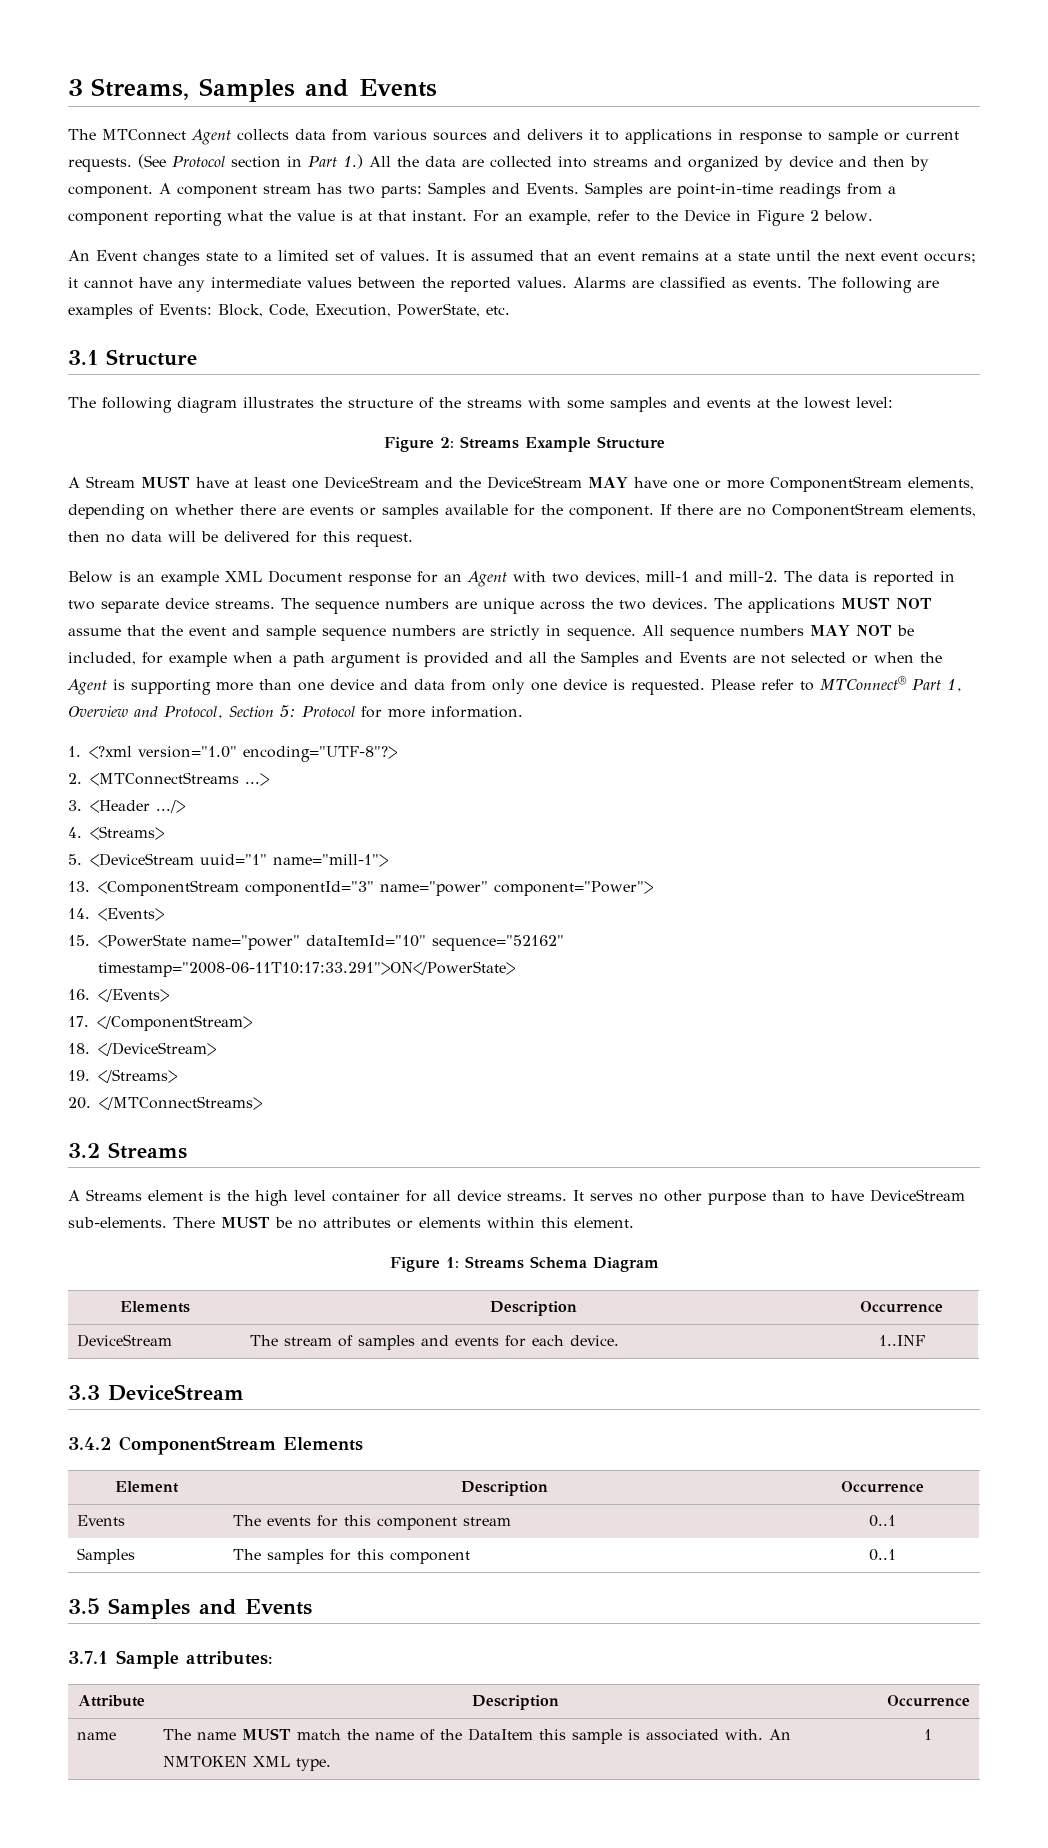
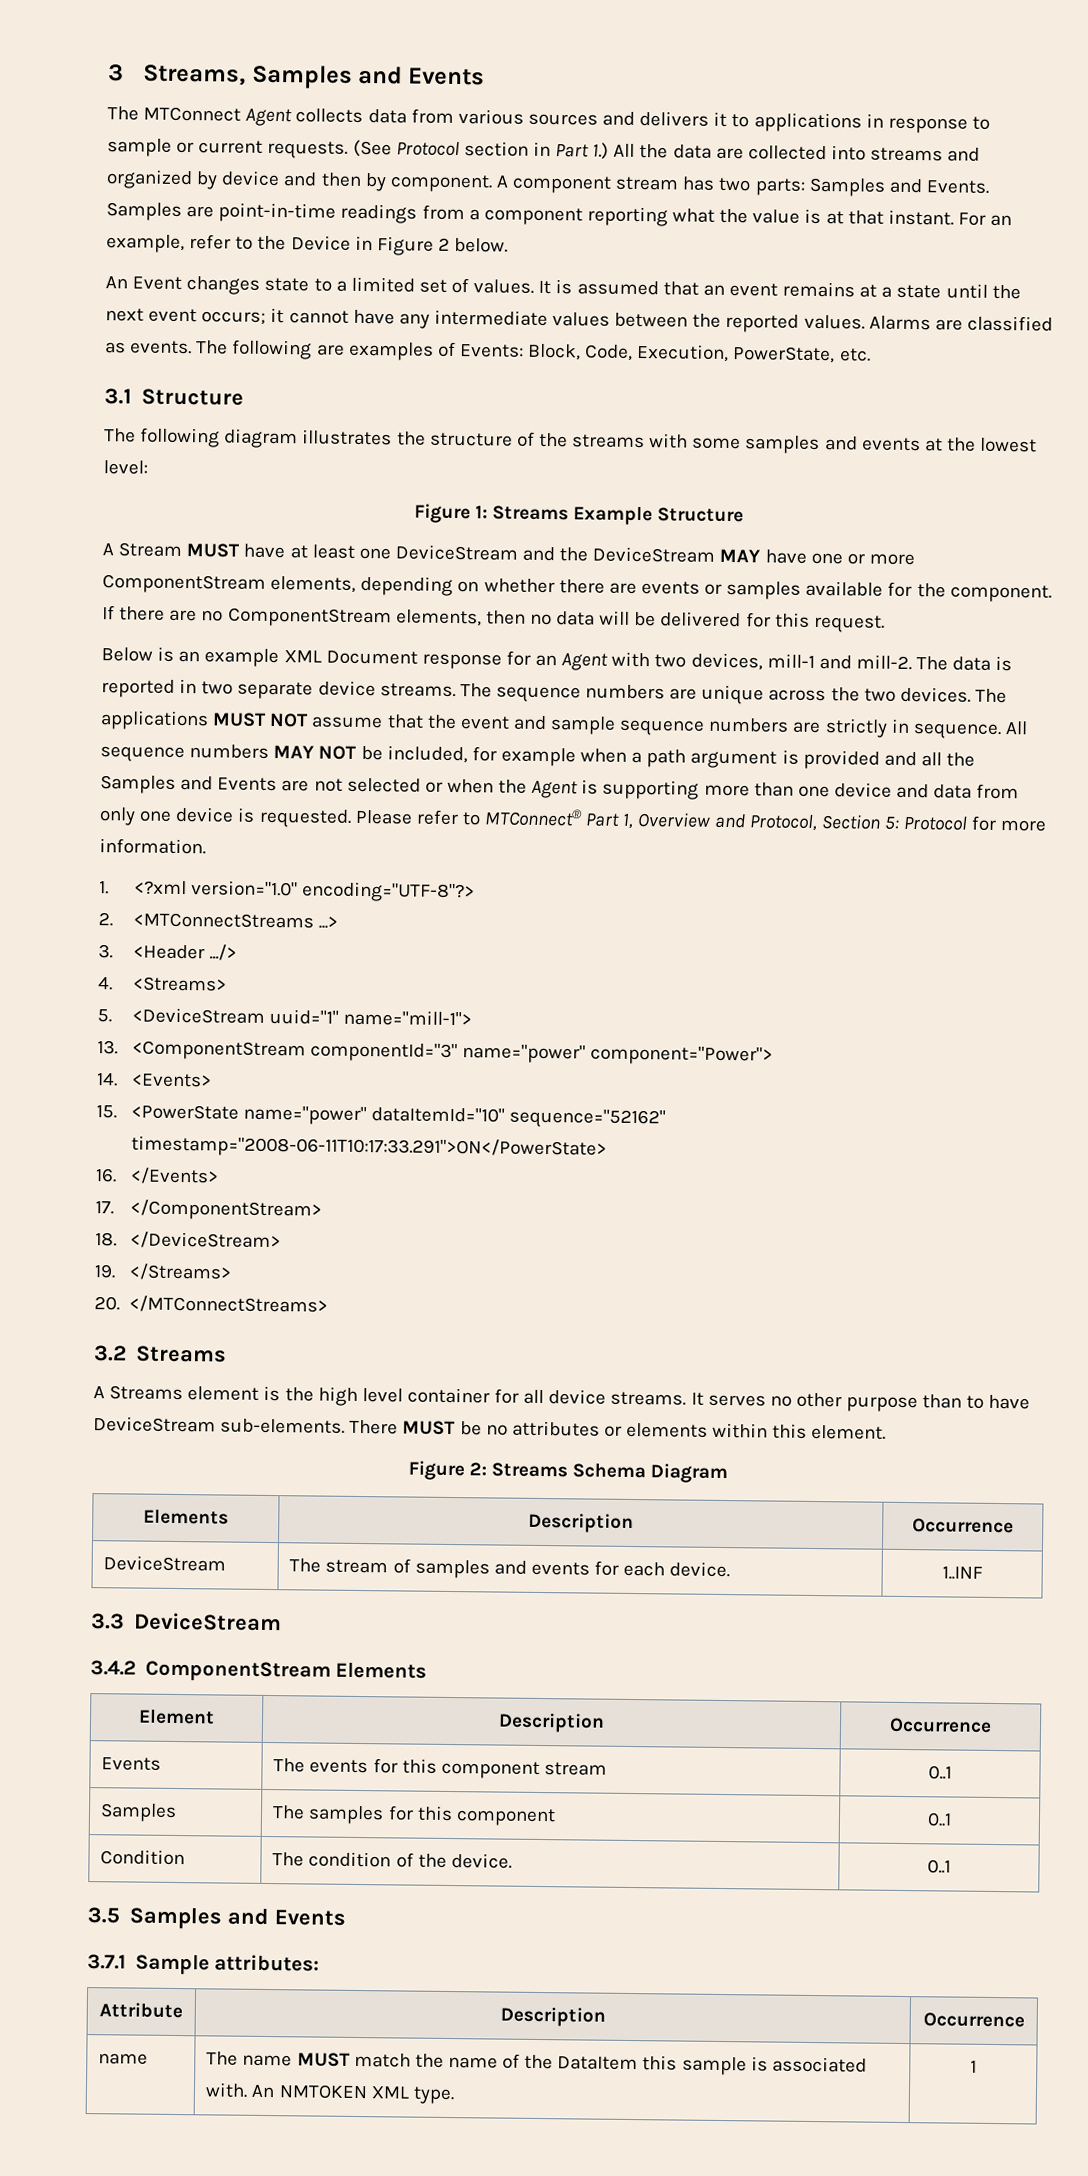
[439,437,454,448] 2: -> [474,505,488,519] 1:
[445,1257,459,1268] 1: -> [468,1462,487,1476] 2:
(896, 1555) none -> [100,1849,186,1866] [272,1851,512,1869] [927,1859,951,1874] // Condition | The condition of the device. | 0..1

